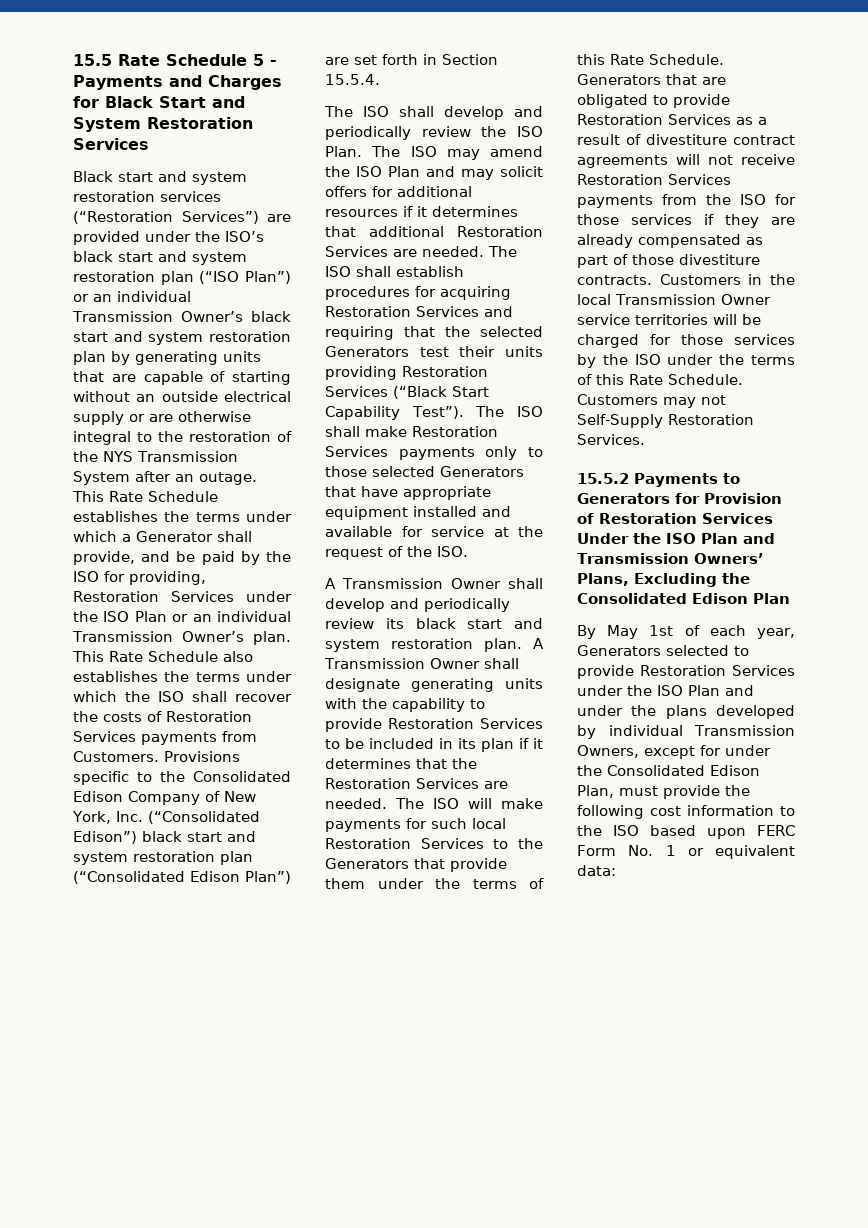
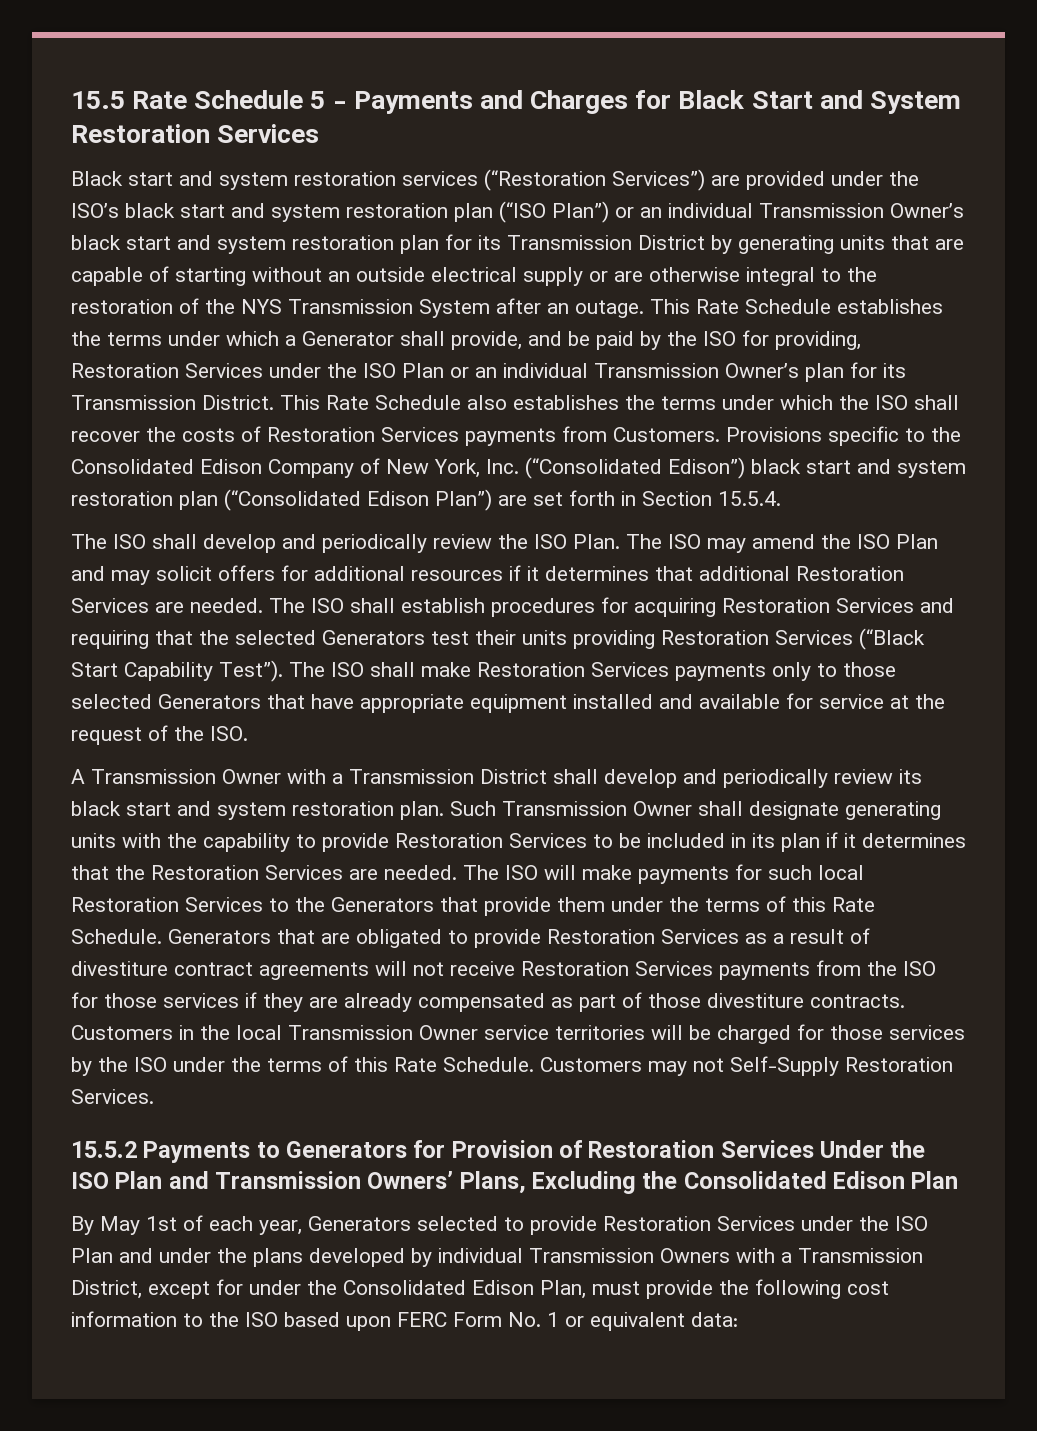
(106, 358) none -> [445,234,705,250] for its Transmission District
[253,631,291,645] plan. -> [805,362,906,382] [71,395,274,410] plan for its Transmission District.
(501, 583) none -> [287,769,547,784] with a Transmission District
[533,638,544,649] A -> [450,801,496,816] Such
[577,745,639,758] Owners, -> [660,1248,923,1263] [71,1280,142,1299] Owners with a Transmission District,

